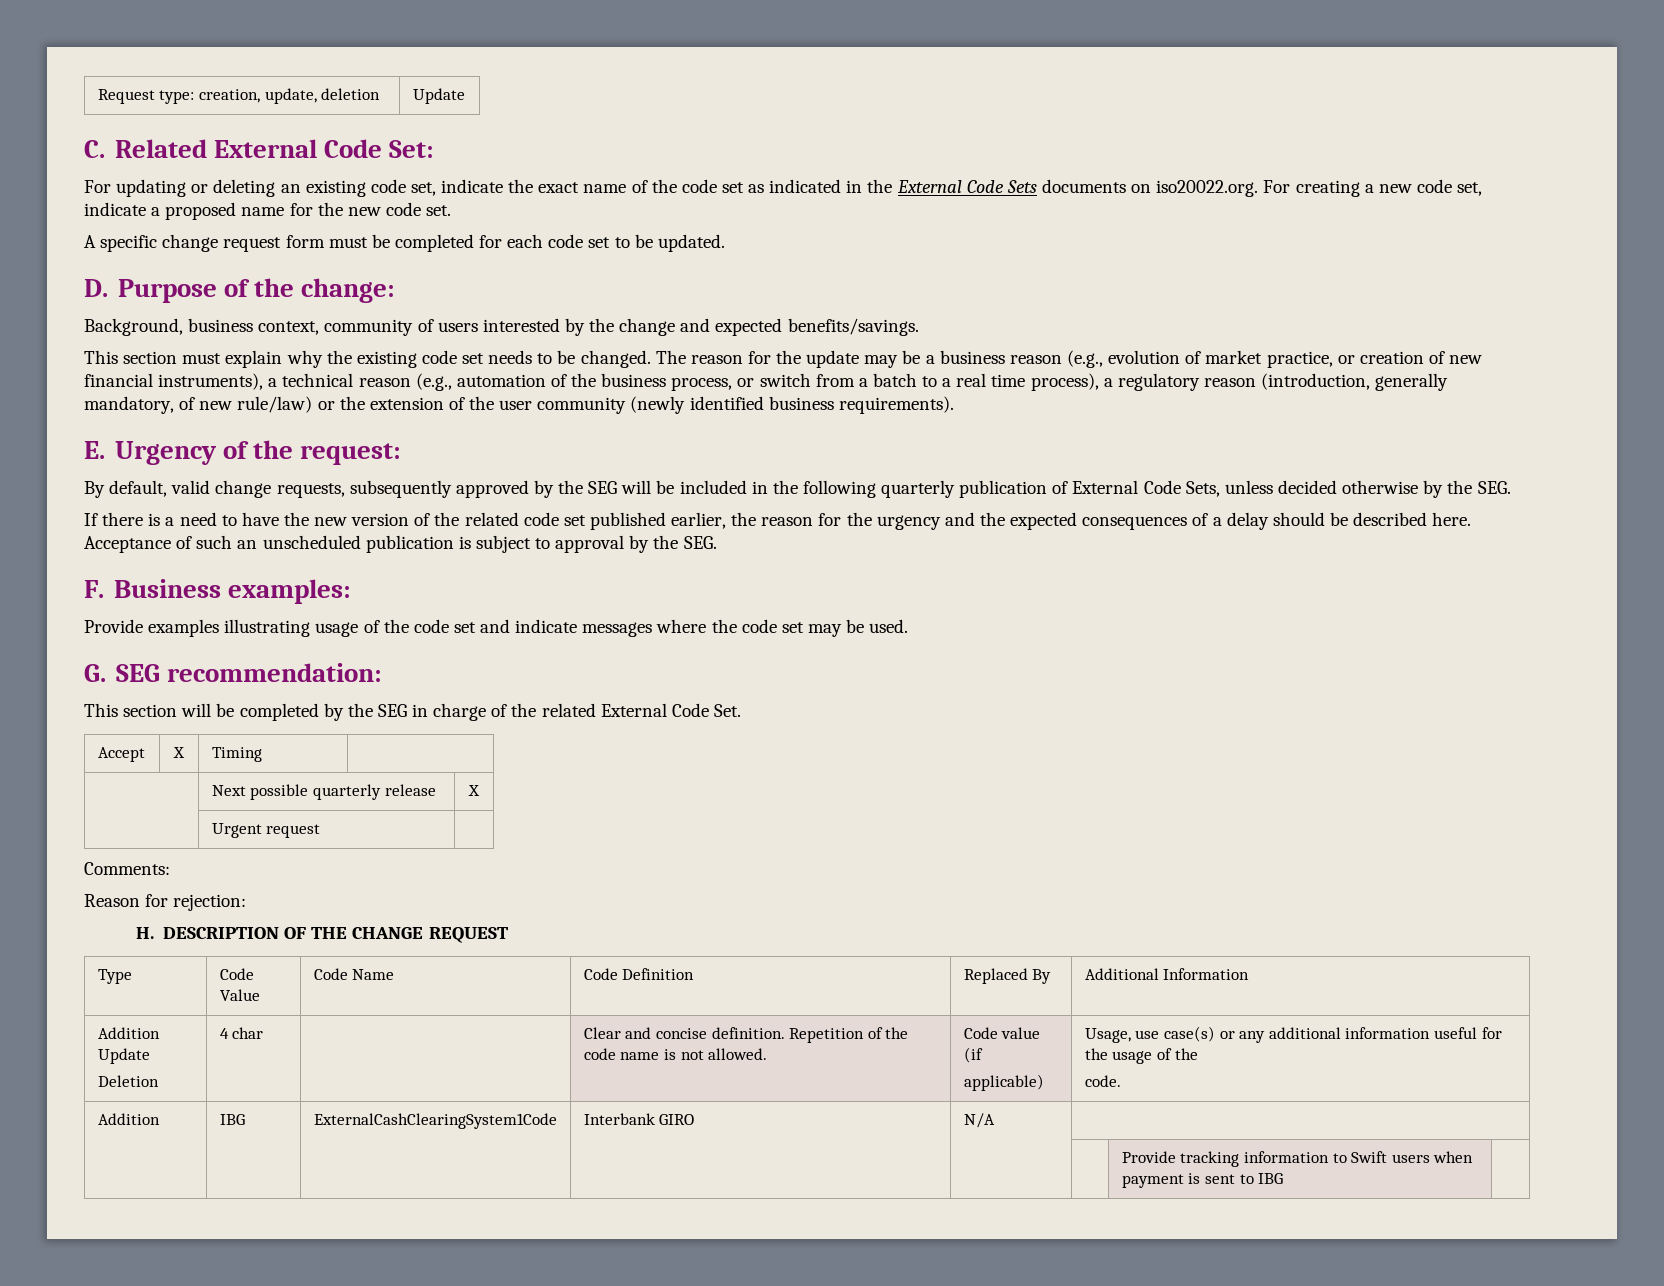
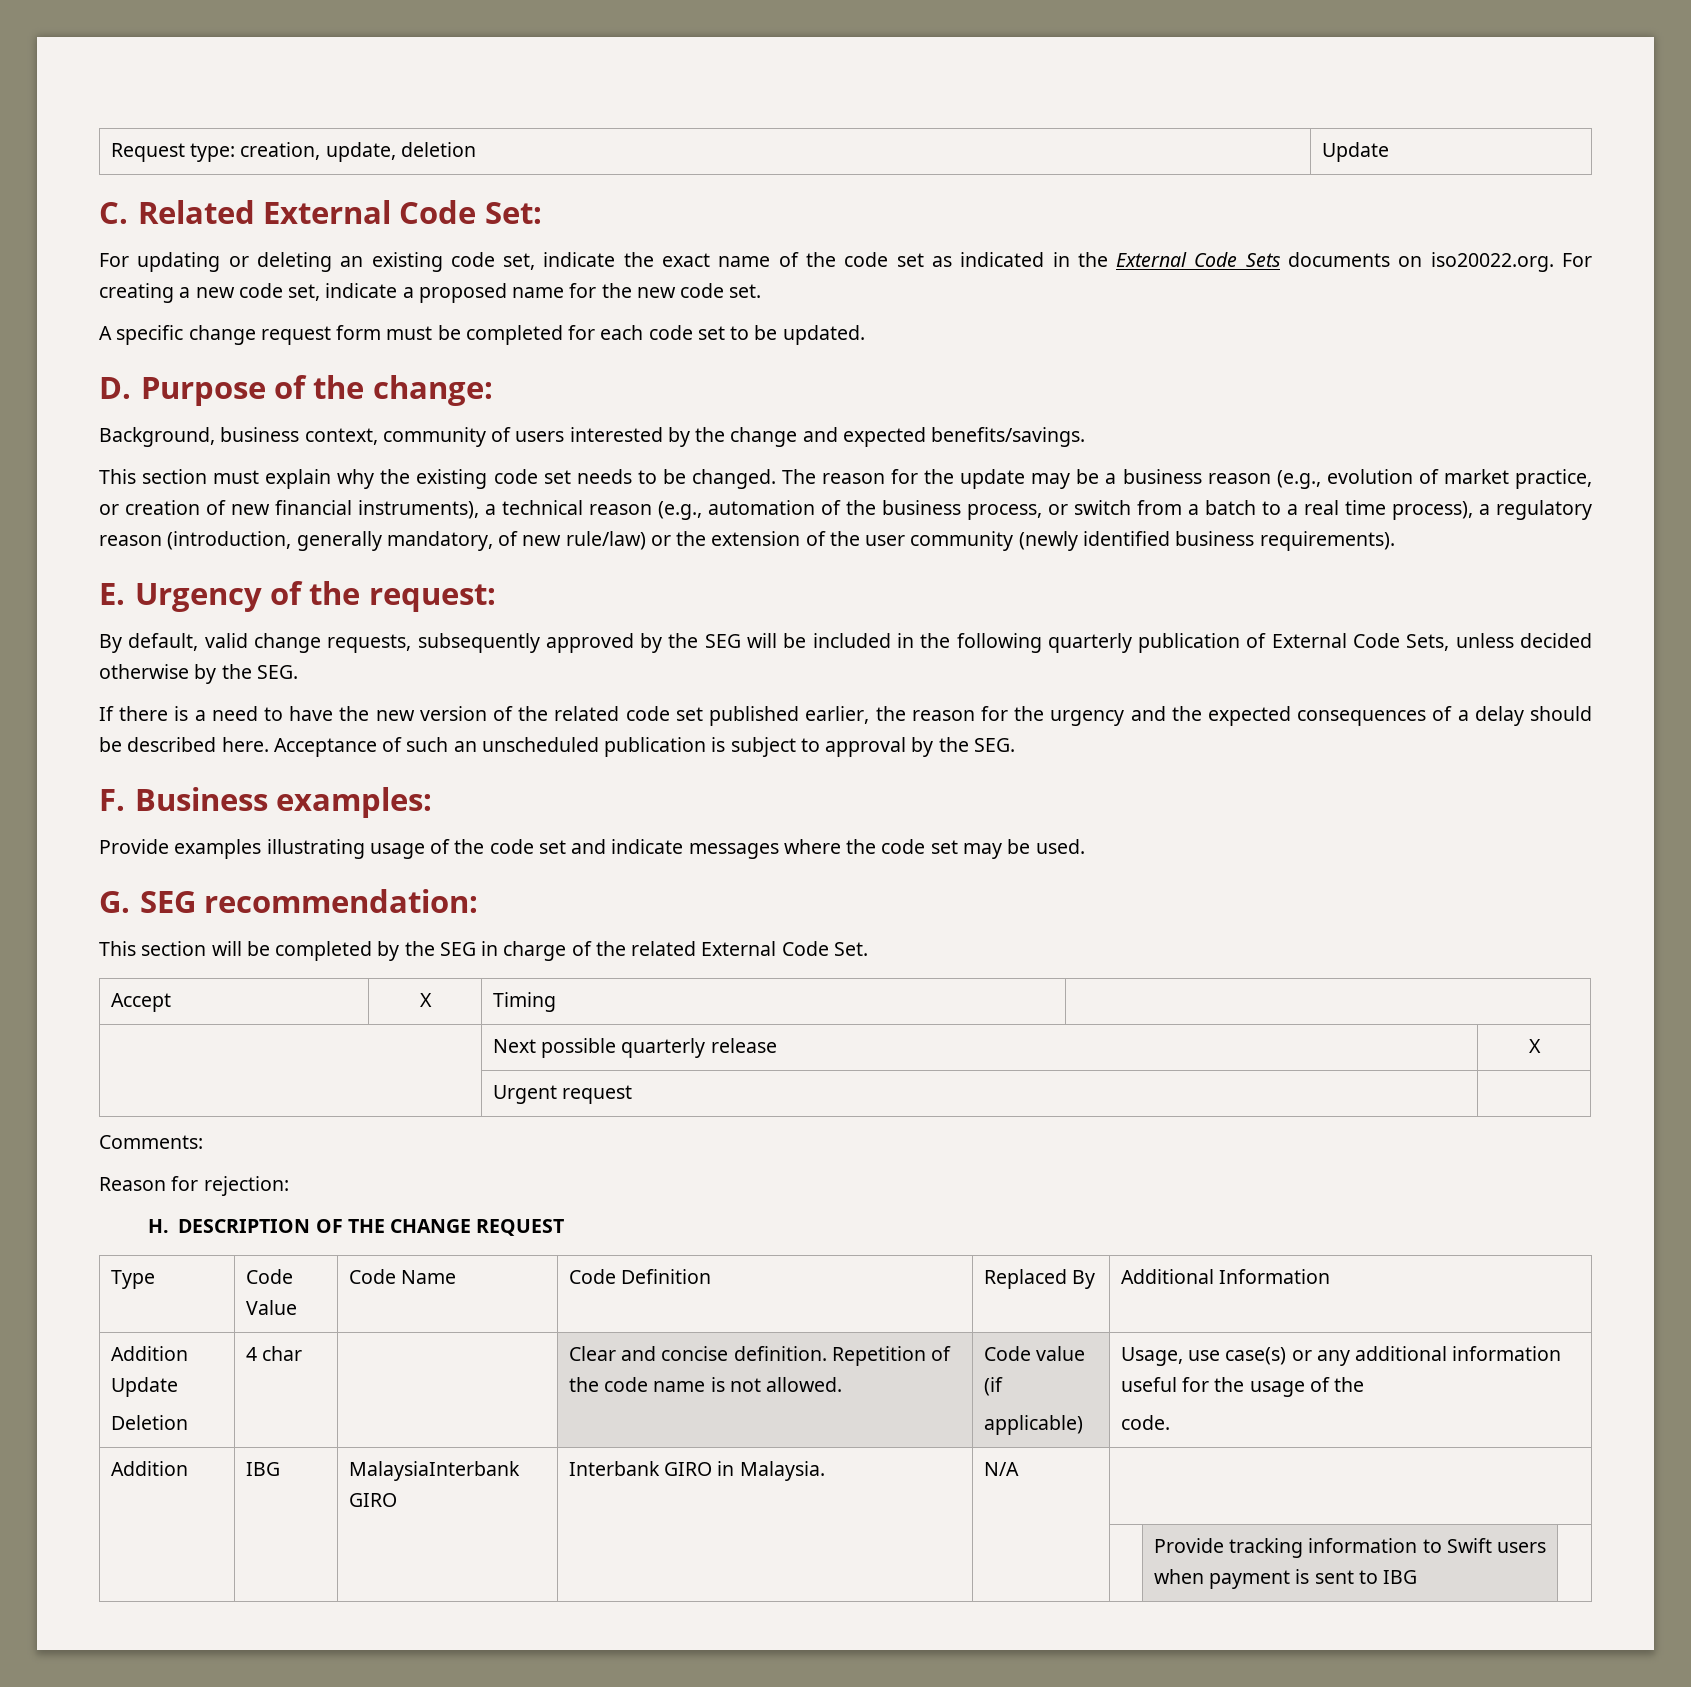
[313,1113,557,1129] ExternalCashClearingSystem1Code -> [348,1461,520,1481] [348,1493,397,1507] MalaysiaInterbank GIRO
(695, 1119) none -> [717,1461,825,1481] in Malaysia.

